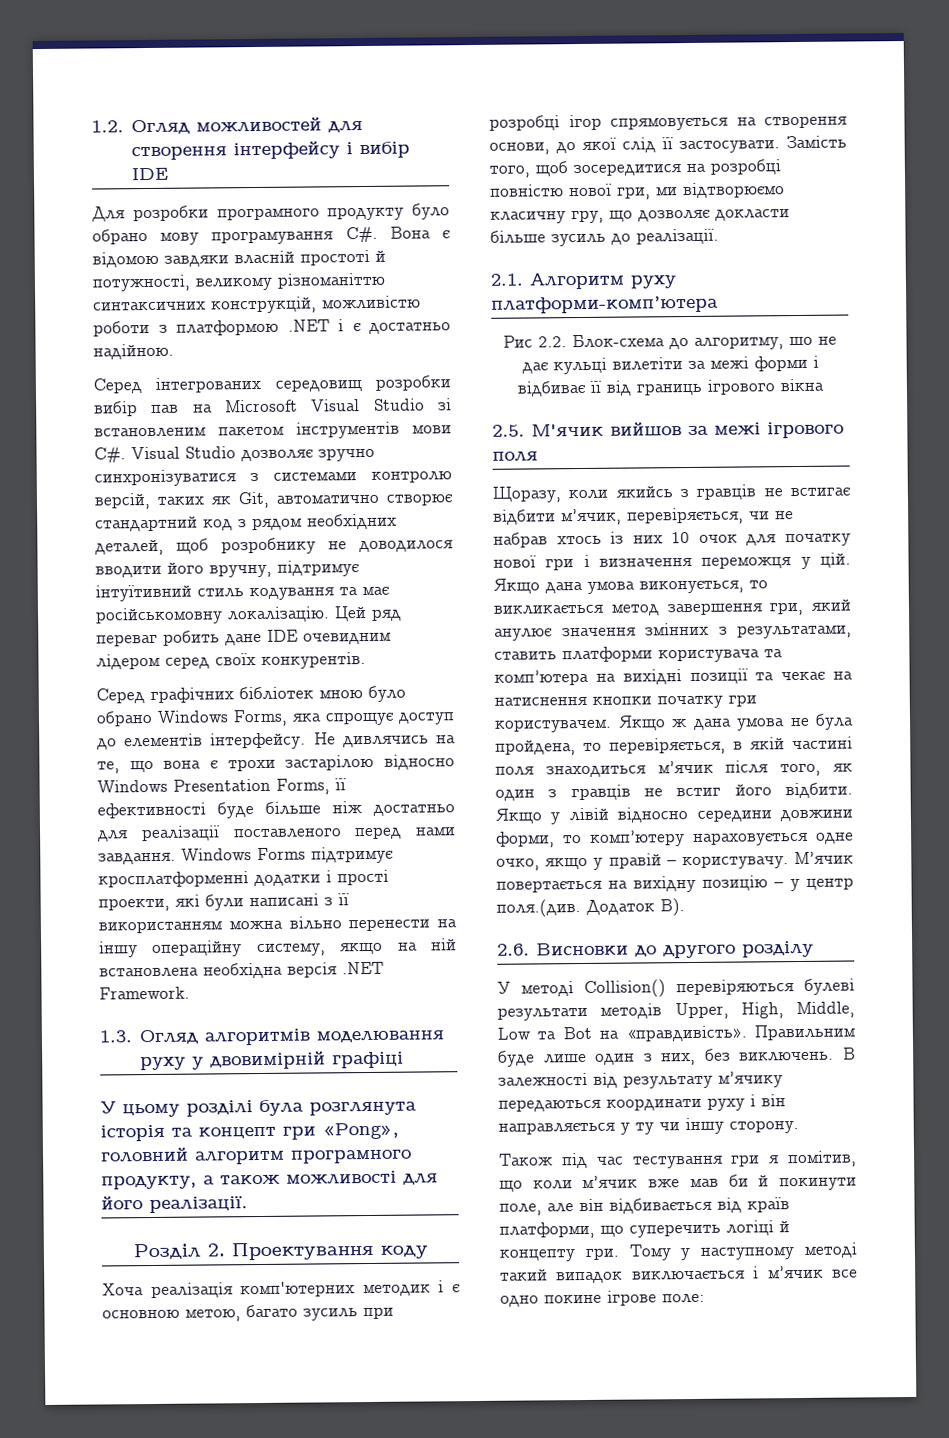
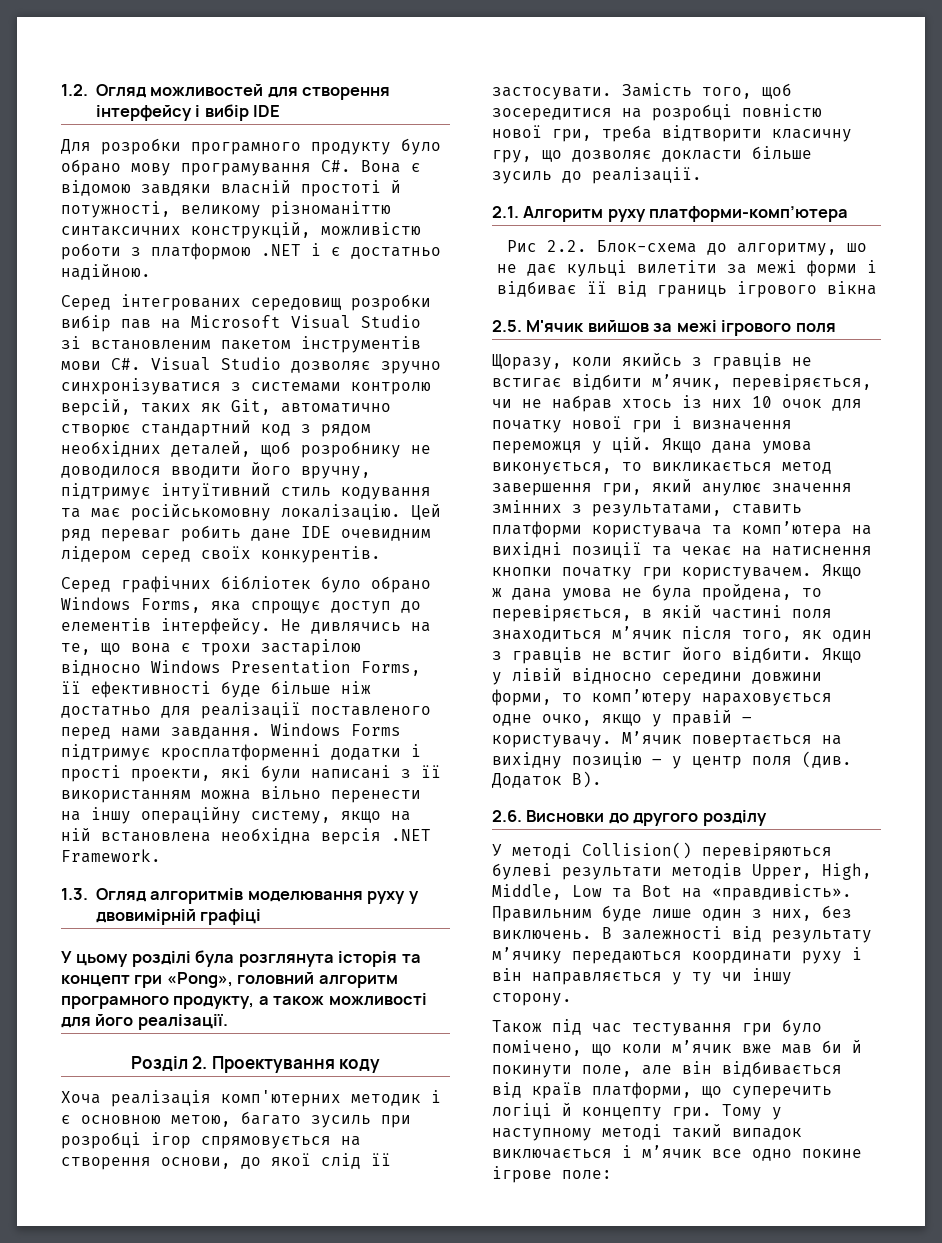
[319,690,363,700] мною -> (311, 583) none
[656,182,785,199] ми відтворюємо -> [602,125,762,142] треба відтворити
[496,899,581,918] поля.(див. -> [752,751,852,768] поля (див.
[769,1150,857,1168] я помітив, -> [782,1019,822,1036] [492,1040,582,1056] було помічено,

